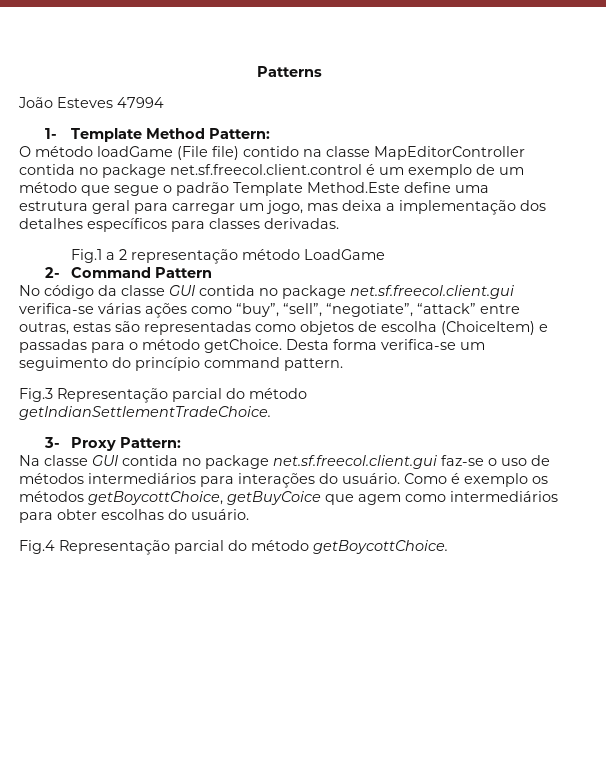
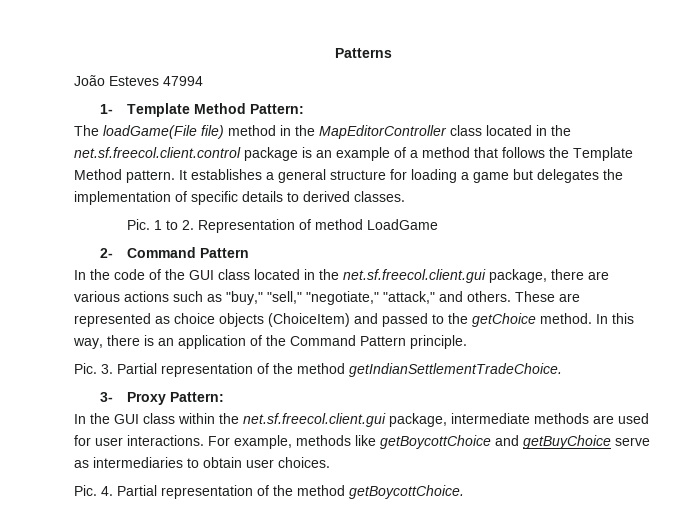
[19,146,525,160] [19,164,524,178] [19,182,489,196] [19,200,546,215] [19,218,339,232] [70,249,385,264] [44,267,212,278] [19,285,514,299] [19,303,520,318] [19,321,548,335] [19,339,485,353] [19,357,343,371] [19,388,307,403] [19,406,271,420] [43,437,181,451] [19,455,550,469] [19,473,548,488] [19,491,558,505] [19,509,249,523] [19,540,309,555] O método loadGame (File file) contido na classe MapEditorController contida no package net.sf.freecol.client.control é um exemplo de um método que segue o padrão Template Method.Este define uma estrutura geral para carregar um jogo, mas deixa a implementação dos detalhes específicos para classes derivadas. // Fig.1 a 2 representação método LoadGame // 2- Command Pattern // No código da classe GUI contida no package net.sf.freecol.client.gui verifica-se várias ações como “buy”, “sell”, “negotiate”, “attack” entre outras, estas são representadas como objetos de escolha (ChoiceItem) e passadas para o método getChoice. Desta forma verifica-se um seguimento do princípio command pattern. // Fig.3 Representação parcial do método getIndianSettlementTradeChoice. // 3- Proxy Pattern: // Na classe GUI contida no package net.sf.freecol.client.gui faz-se o uso de métodos intermediários para interações do usuário. Como é exemplo os métodos getBoycottChoice, getBuyCoice que agem como intermediários para obter escolhas do usuário. // Fig.4 Representação parcial do método -> [74,125,571,139] [74,147,633,161] [74,169,623,183] [74,191,405,205] [126,219,438,233] [100,247,249,258] [74,269,609,283] [74,291,580,305] [74,313,634,327] [73,335,467,349] [74,363,562,377] [100,392,224,405] [74,413,649,427] [74,435,650,449] [74,457,330,468] [74,485,345,499] The loadGame(File file) method in the MapEditorController class located in the net.sf.freecol.client.control package is an example of a method that follows the Template Method pattern. It establishes a general structure for loading a game but delegates the implementation of specific details to derived classes. // Pic. 1 to 2. Representation of method LoadGame // 2- Command Pattern // In the code of the GUI class located in the net.sf.freecol.client.gui package, there are various actions such as "buy," "sell," "negotiate," "attack," and others. These are represented as choice objects (ChoiceItem) and passed to the getChoice method. In this way, there is an application of the Command Pattern principle. // Pic. 3. Partial representation of the method getIndianSettlementTradeChoice. // 3- Proxy Pattern: // In the GUI class within the net.sf.freecol.client.gui package, intermediate methods are used for user interactions. For example, methods like getBoycottChoice and getBuyChoice serve as intermediaries to obtain user choices. // Pic. 4. Partial representation of the method

